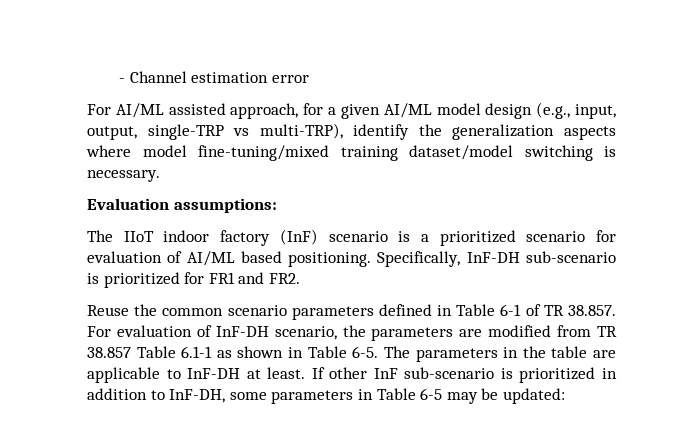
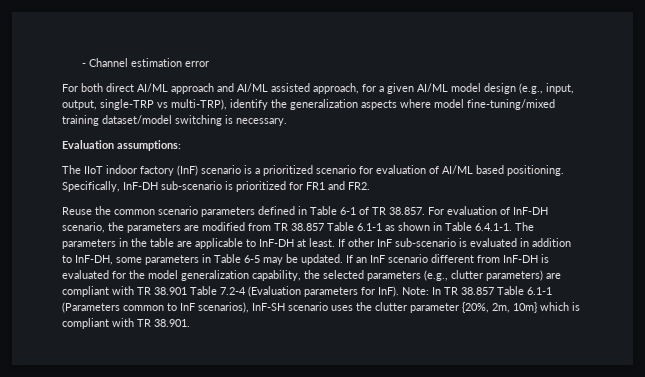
(111, 109) none -> [81,83,234,94] both direct AI/ML approach and
[352,346,379,358] 6-5. -> [475,223,512,231] 6.4.1-1.
[519,367,596,383] prioritized -> [470,238,517,247] evaluated
[502,388,565,404] updated: -> [301,254,549,265] [62,270,561,281] [62,286,552,297] [62,302,580,313] [62,318,190,329] updated. If an InF scenario different from InF-DH is evaluated for the model generalization capability, the selected parameters (e.g., clutter parameters) are compliant with TR 38.901 Table 7.2-4 (Evaluation parameters for InF). Note: In TR 38.857 Table 6.1-1 (Parameters common to InF scenarios), InF-SH scenario uses the clutter parameter {20%, 2m, 10m} which is compliant with TR 38.901.

